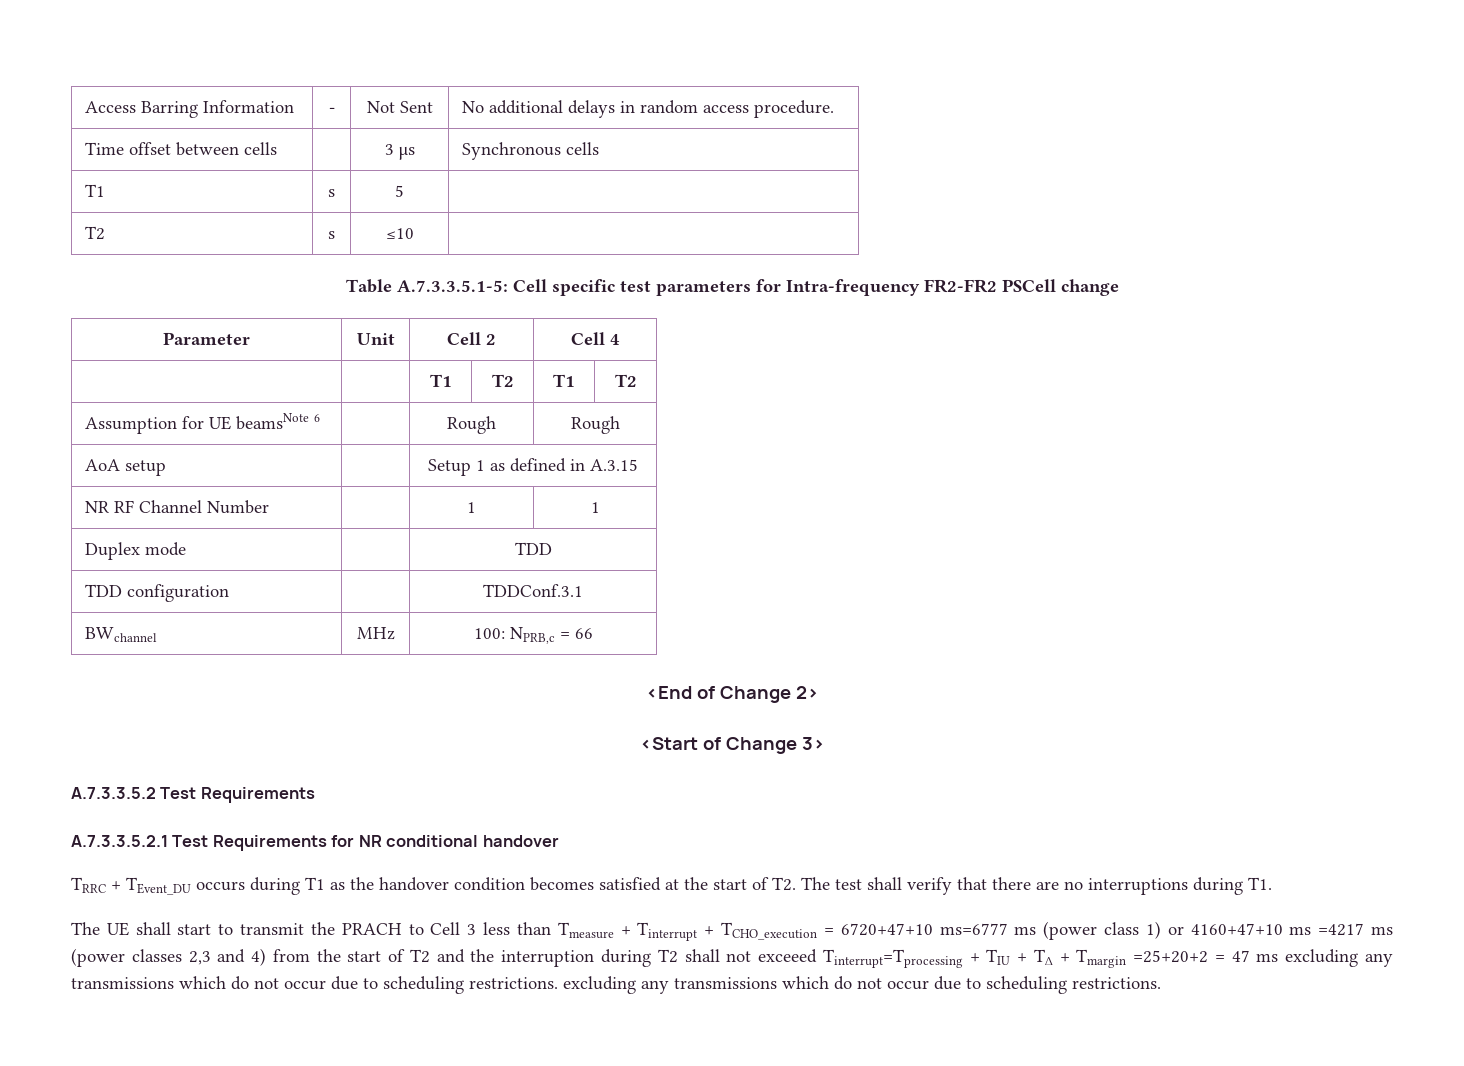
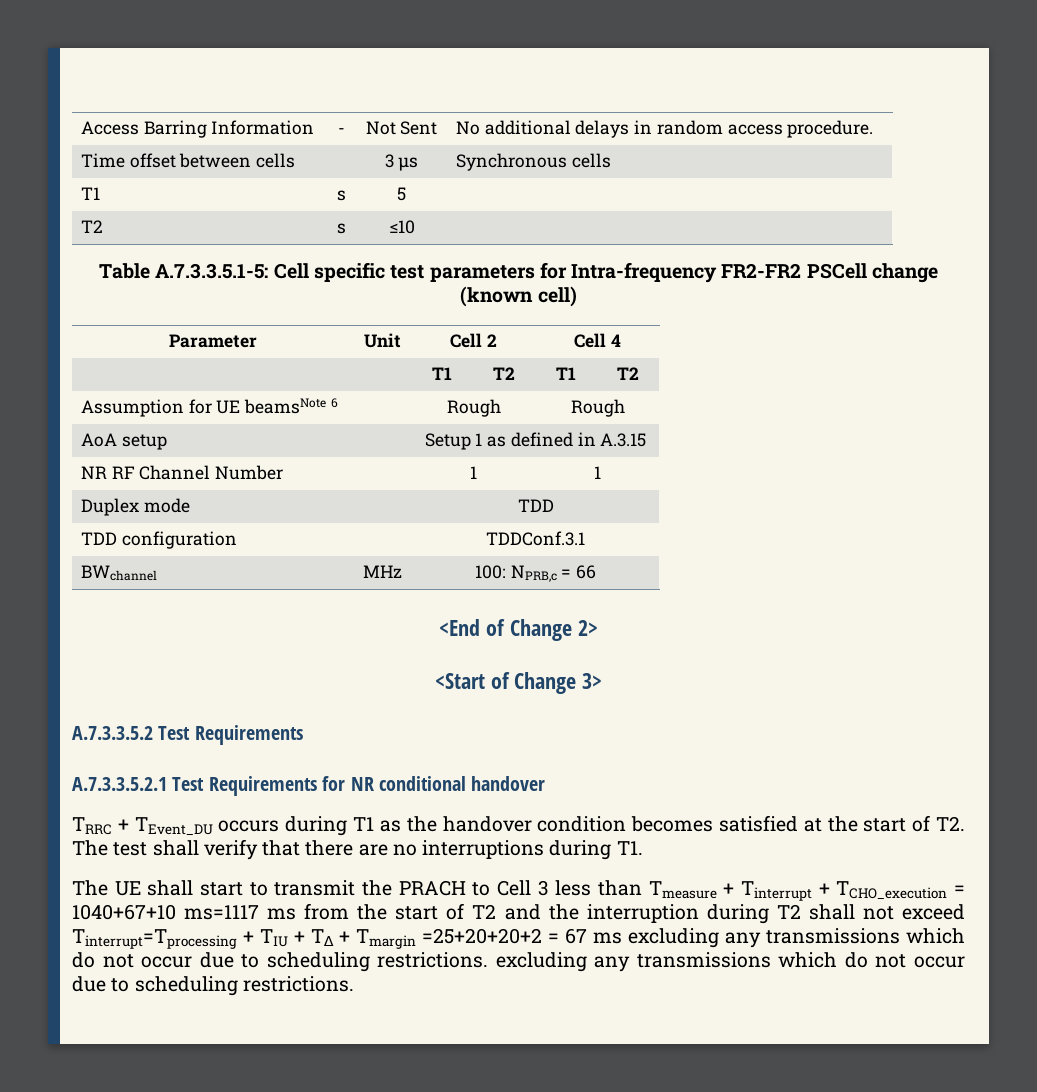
(1119, 287) none -> [460,286,577,307] (known cell)
[840,921,1393,940] [71,948,267,967] 6720+47+10 ms=6777 ms (power class 1) or 4160+47+10 ms =4217 ms (power classes 2,3 and 4) -> [72,904,297,920] 1040+67+10 ms=1117 ms
[758,949,818,963] exceeed -> [902,904,966,920] exceed
[1133,950,1250,963] =25+20+2 = 47 -> [422,928,587,944] =25+20+20+2 = 67

